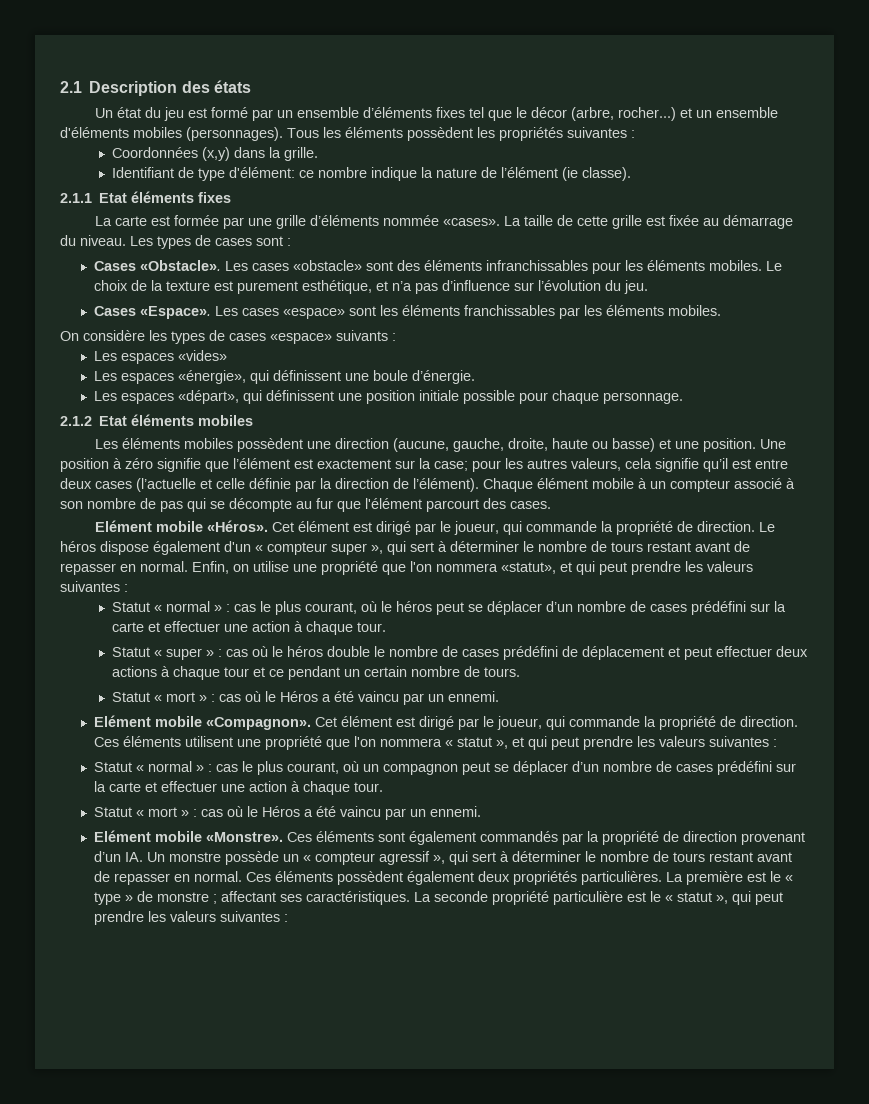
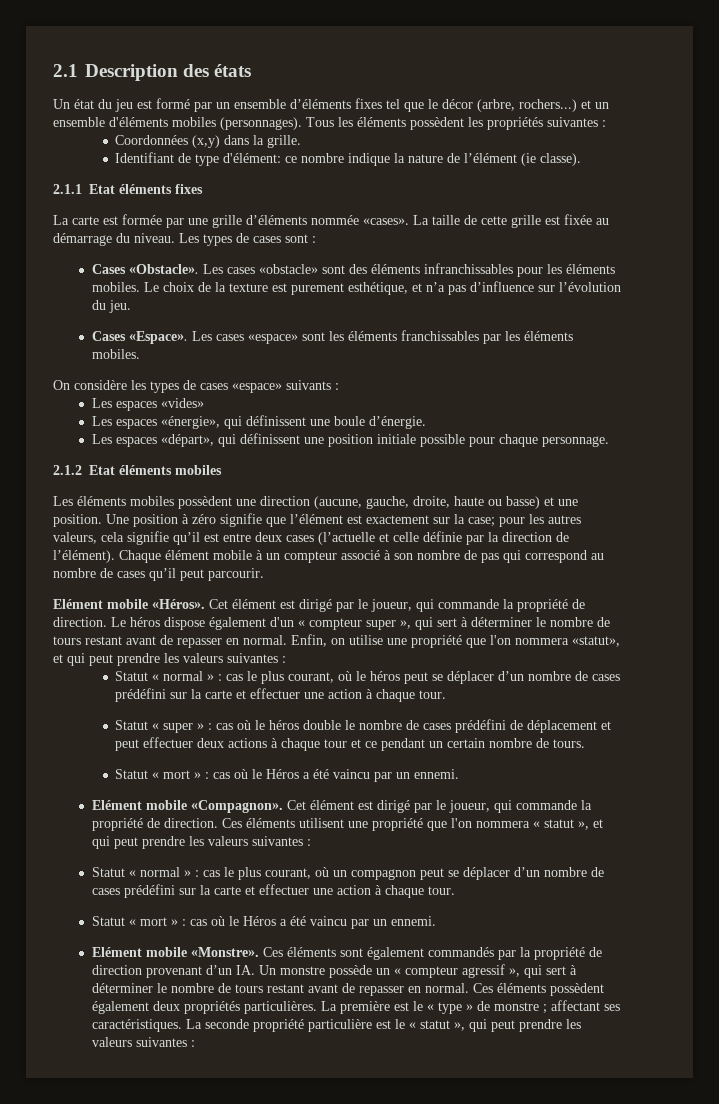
[617,107,676,121] rocher...) -> [519,99,577,112] rochers...)
[210,498,551,512] se décompte au fur que l'élément parcourt des cases. -> [525,550,604,563] [53,568,264,581] correspond au nombre de cases qu’il peut parcourir.

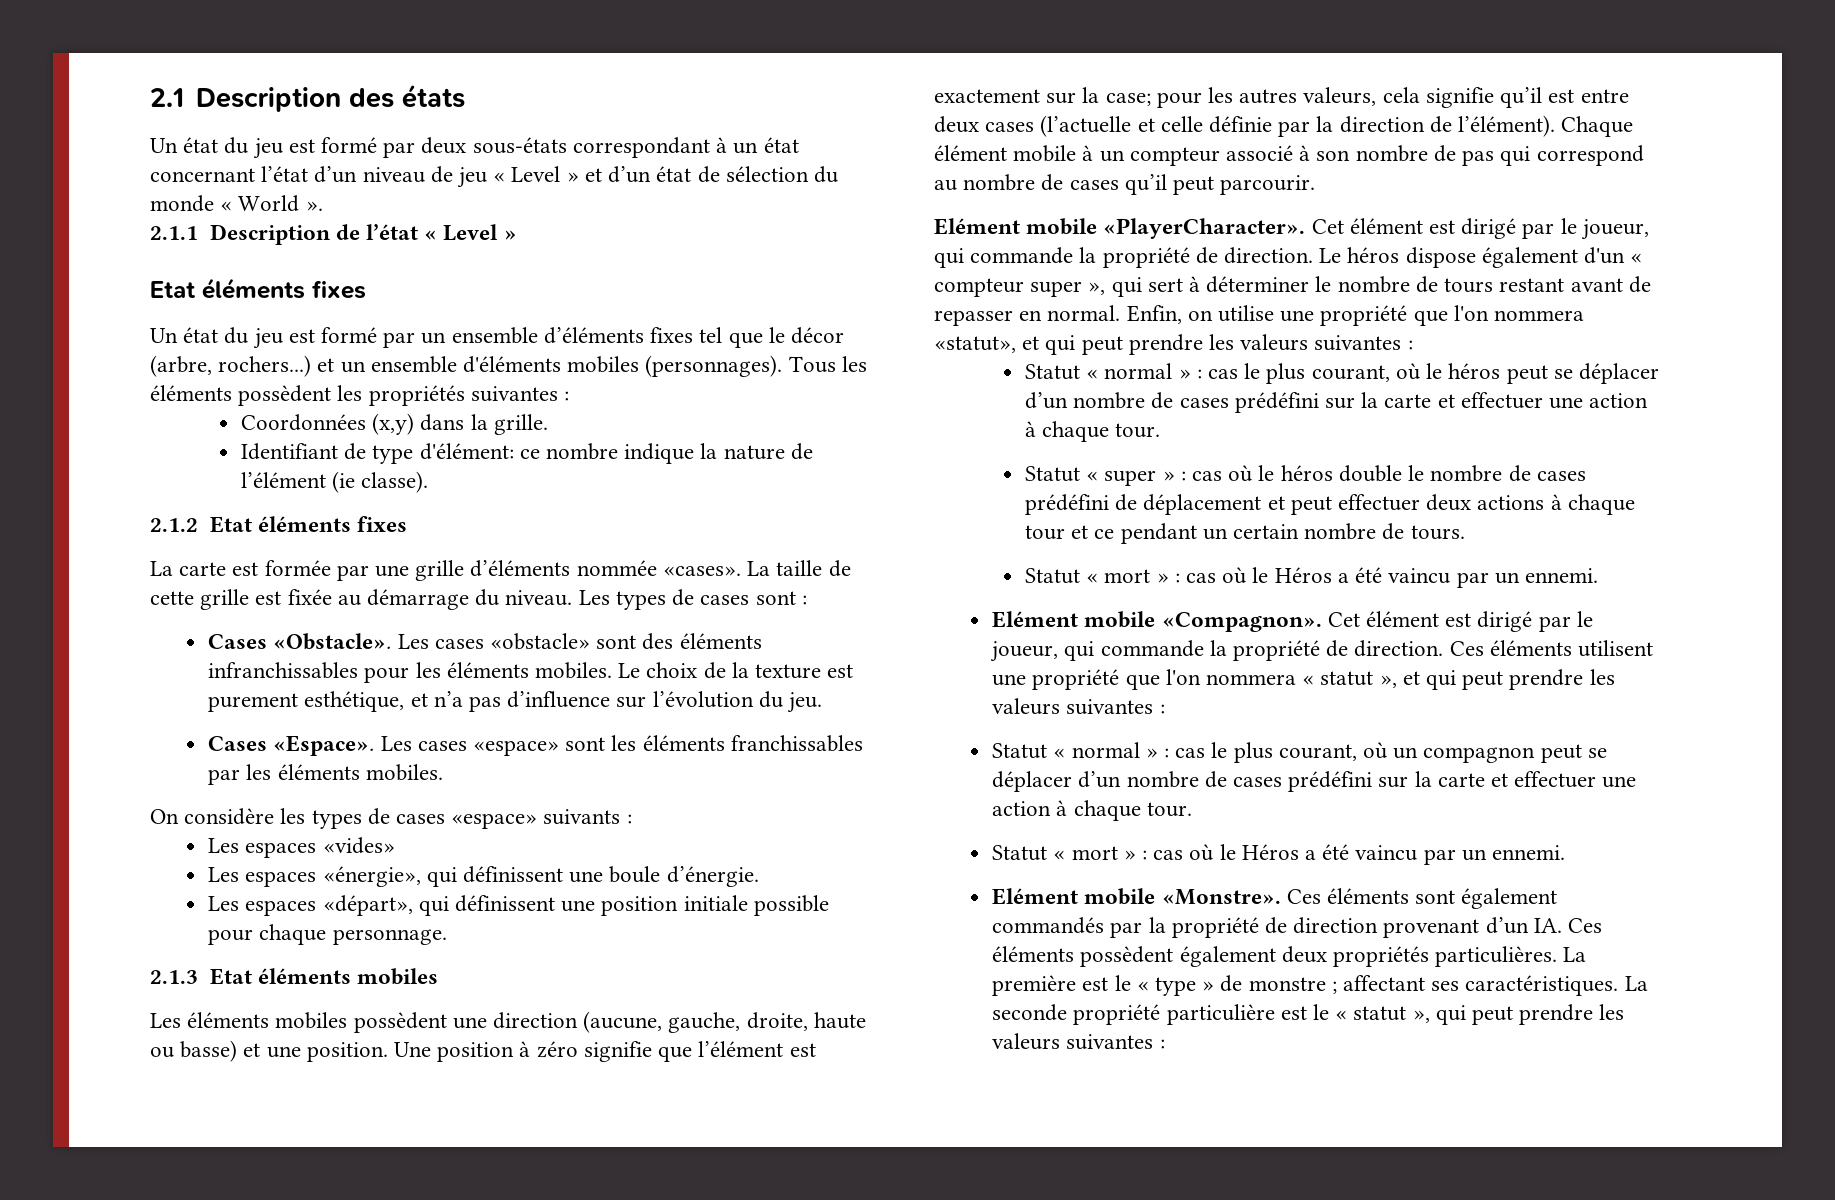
(252, 70) none -> [150,137,799,159] [150,166,838,188] [150,195,323,212] [150,224,517,245] [150,278,366,299] // Un état du jeu est formé par deux sous-états correspondant à un état concernant l’état d’un niveau de jeu « Level » et d’un état de sélection du monde « World ». // 2.1.1 Description de l’état « Level » // Etat éléments fixes
[53,184,82,194] 2.1.1 -> [150,518,198,532] 2.1.2
[53,465,82,475] 2.1.2 -> [150,970,198,984] 2.1.3
[152,599,205,609] «Héros». -> [1103,218,1306,239] «PlayerCharacter».
[258,964,577,978] [91,983,469,996] Un monstre possède un « compteur agressif », qui sert à déterminer le nombre de tours restant avant de repasser en normal. -> (1562, 925) none

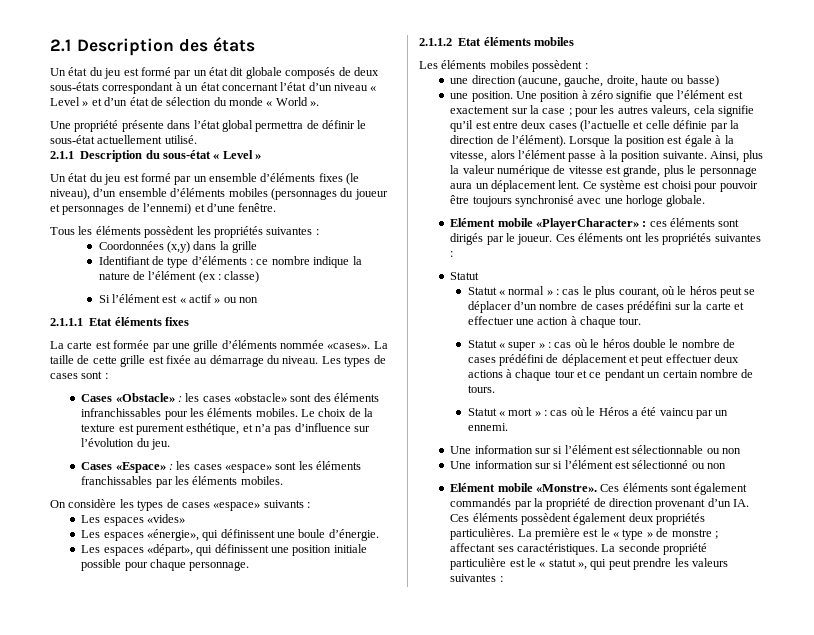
(416, 150) none -> [193,67,351,79] un état dit globale composés de
[430,166,488,188] de jeu -> (368, 87) none
(323, 206) none -> [50,120,367,132] [50,135,197,144] // Une propriété présente dans l’état global permettra de définir le sous-état actuellement utilisé.
[335,224,517,241] [150,278,366,299] de l’état « Level » // Etat éléments fixes -> [145,150,262,159] du sous-état « Level »
[699,327,844,348] [150,355,783,377] tel que le décor (arbre, rochers...) et un ensemble d'éléments mobiles (personnages). -> [346,173,360,185] [50,188,388,200] [50,203,277,215] (le niveau), d’un ensemble d’éléments mobiles (personnages du joueur et personnages de l’ennemi) et d’une fenêtre. //
[493,414,548,435] grille. -> [232,241,258,253] grille
[419,443,514,460] d'élément: -> [191,256,254,265] d’éléments :
[332,471,429,493] [150,518,198,532] (ie classe). // 2.1.2 -> [198,271,260,283] [98,294,259,303] [50,318,83,326] (ex : classe) // Si l’élément est « actif » ou non // 2.1.1.1
[273,633,429,650] «Obstacle». Les -> [115,393,200,402] «Obstacle» : les
[273,735,412,756] «Espace». Les -> [115,461,191,473] «Espace» : les
[150,970,198,984] 2.1.3 -> [419,38,452,46] 2.1.1.2
(447, 1022) none -> [584,63,588,69] : //
[243,1043,261,1057] et -> (719, 81) //
[1105,93,1151,106] case; -> [542,108,572,116] case ;
[1561,116,1634,137] [934,145,1644,166] [934,174,1316,195] [934,218,1649,240] [934,247,1643,268] [934,276,1651,297] [934,305,1585,326] [934,334,1413,355] [1025,364,1081,380] Chaque élément mobile à un compteur associé à son nombre de pas qui correspond au nombre de cases qu’il peut parcourir. // Elément mobile «PlayerCharacter». Cet élément est dirigé par le joueur, qui commande la propriété de direction. Le héros dispose également d'un « compteur super », qui sert à déterminer le nombre de tours restant avant de repasser en normal. Enfin, on utilise une propriété que l'on nommera «statut», et qui peut prendre les valeurs suivantes : // Statut -> [569,135,734,147] [450,150,763,162] [450,165,757,177] [450,180,758,192] [450,195,706,207] [450,218,740,230] [450,233,761,245] [450,251,454,257] [450,272,480,280] [467,287,497,295] Lorsque la position est égale à la vitesse, alors l’élément passe à la position suivante. Ainsi, plus la valeur numérique de vitesse est grande, plus le personnage aura un déplacement lent. Ce système est choisi pour pouvoir être toujours synchronisé avec une horloge globale. // Elément mobile «PlayerCharacter» : ces éléments sont dirigés par le joueur. Ces éléments ont les propriétés suivantes : // Statut // Statut
[992,611,1593,632] [990,640,1654,662] [992,669,1615,690] [992,698,1165,715] [992,742,1607,763] [992,771,1637,792] [992,800,1192,821] [992,844,1566,865] Elément mobile «Compagnon». Cet élément est dirigé par le joueur, qui commande la propriété de direction. Ces éléments utilisent une propriété que l'on nommera « statut », et qui peut prendre les valeurs suivantes : // Statut « normal » : cas le plus courant, où un compagnon peut se déplacer d’un nombre de cases prédéfini sur la carte et effectuer une action à chaque tour. // Statut « mort » : cas où le Héros a été vaincu par un ennemi. -> [450,445,742,454] [450,460,727,469] Une information sur si l’élément est sélectionnable ou non // Une information sur si l’élément est sélectionné ou non

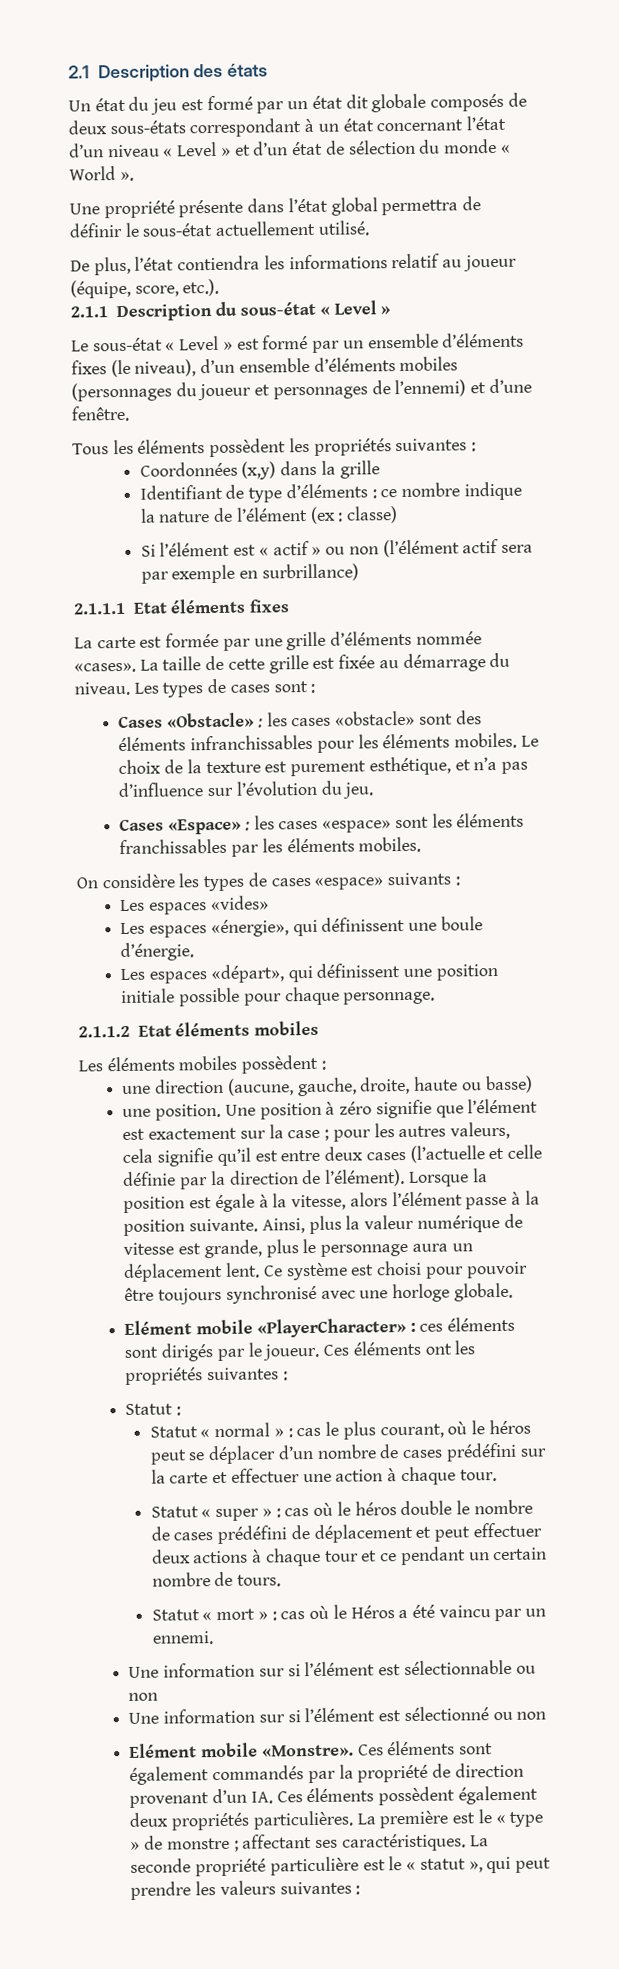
(197, 139) none -> [70,253,517,276] [70,278,220,299] // De plus, l’état contiendra les informations relatif au joueur (équipe, score, etc.).
[50,173,122,185] Un état du jeu -> [71,335,233,352] Le sous-état « Level »
(259, 300) none -> [382,538,533,558] [140,563,359,584] (l’élément actif sera par exemple en surbrillance)
(480, 276) none -> [176,1406,182,1416] :

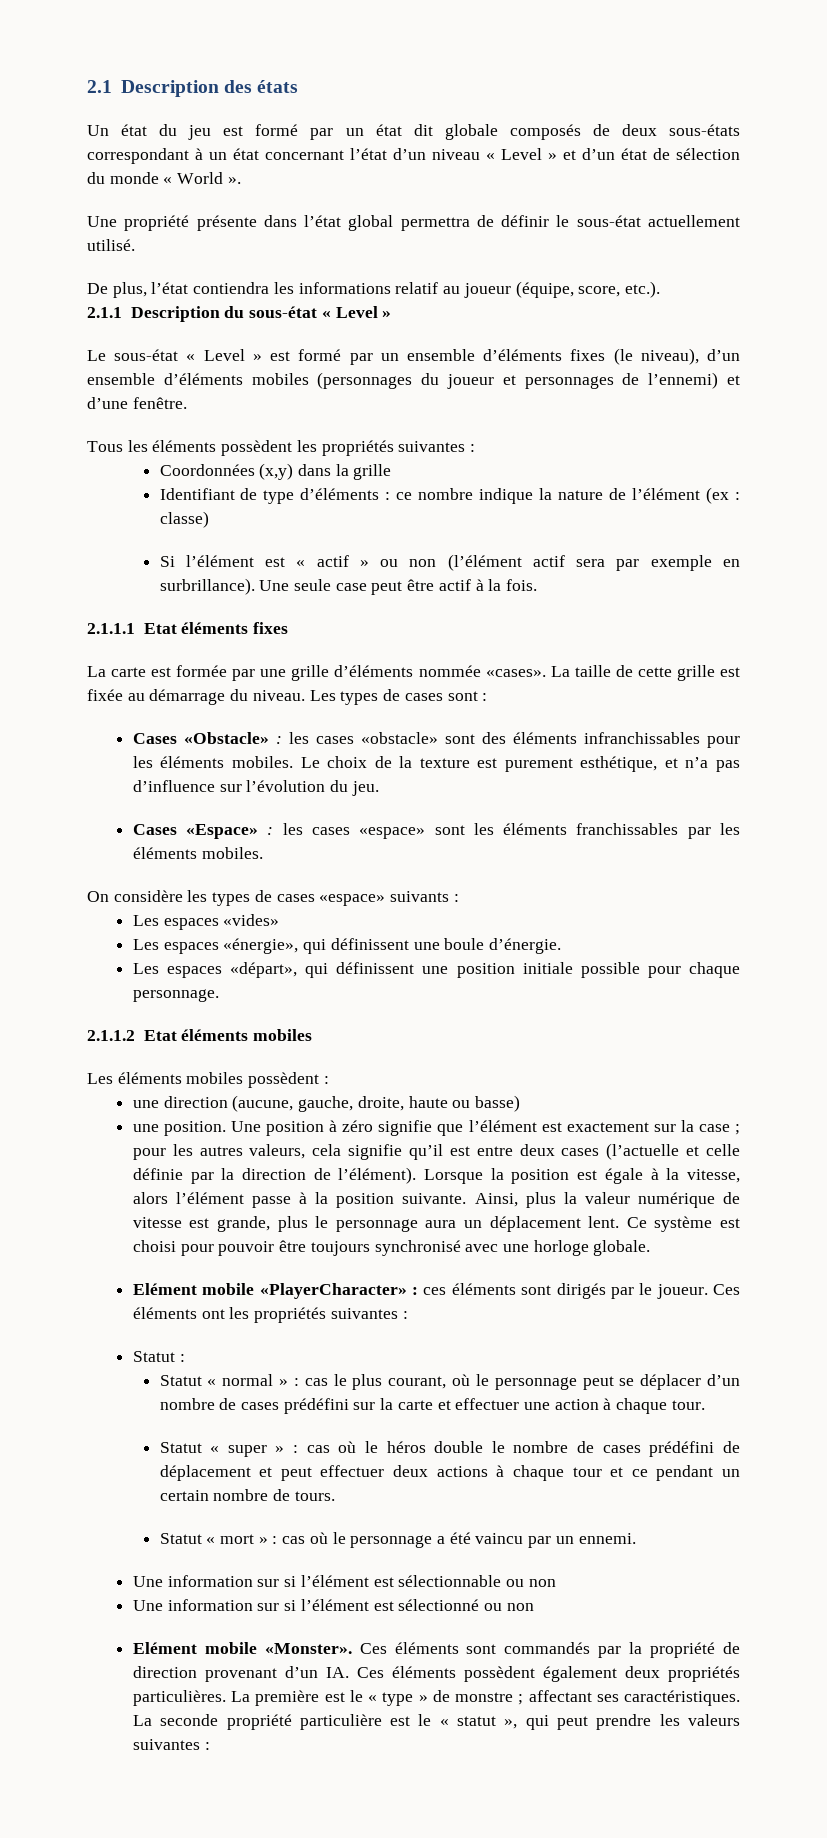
[261,563,359,582] surbrillance) -> [159,578,538,595] surbrillance). Une seule case peut être actif à la fois.
[488,1419,531,1435] héros -> [494,1377,577,1390] personnage
[350,1605,395,1619] Héros -> [350,1535,433,1548] personnage
[261,1744,354,1757] «Monstre». -> [264,1643,352,1654] «Monster».
[129,1766,210,1785] également -> (497, 1649) none

